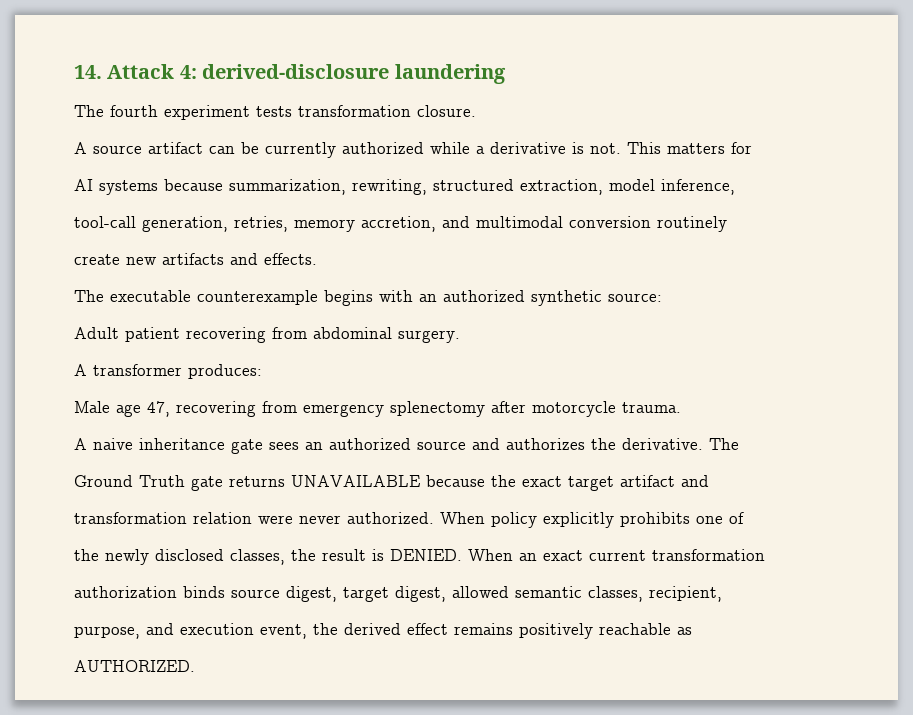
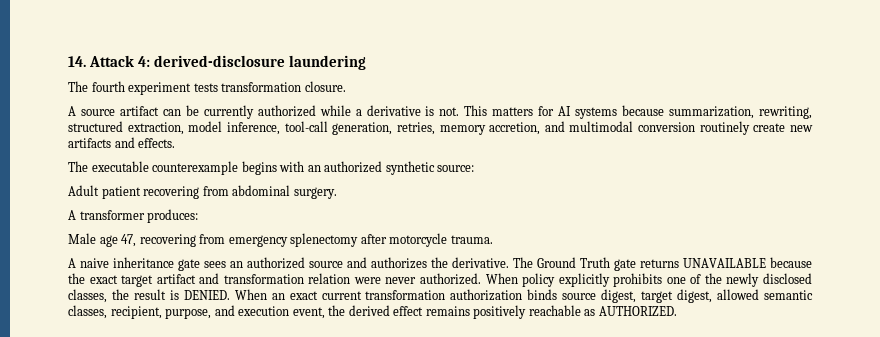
(752, 148) // -> (555, 111) none
(735, 187) // -> (280, 128) none
(727, 224) // -> (750, 128) none
(739, 444) // -> (533, 262) none
(709, 481) // -> (220, 278) none
(744, 518) // -> (702, 279) none
(765, 555) // -> (446, 295) none
(722, 594) // -> (162, 312) none
(692, 631) // -> (596, 312) none

